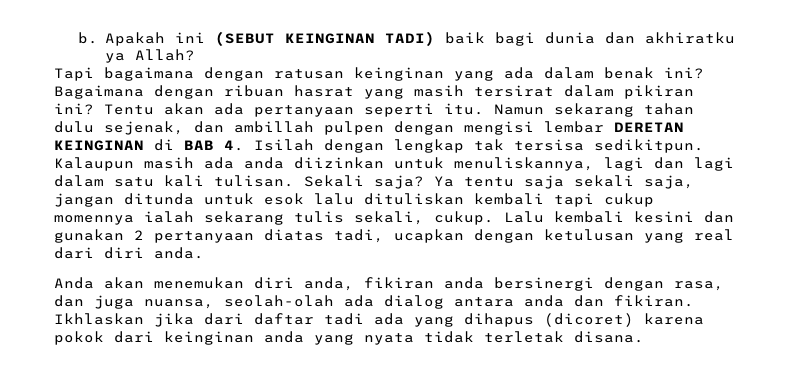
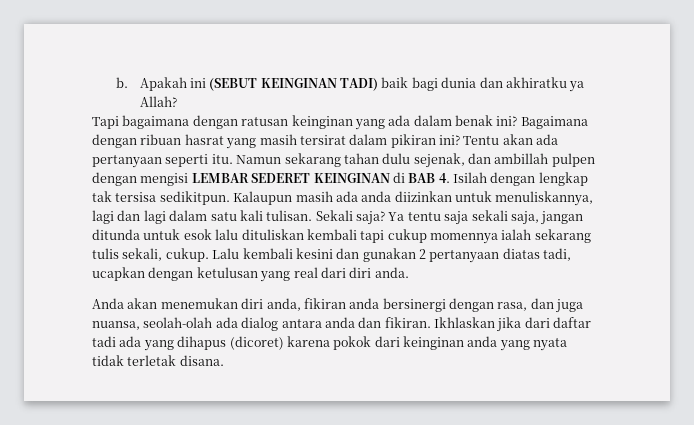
[544,121,684,133] lembar DERETAN -> [191,173,311,183] LEMBAR SEDERET

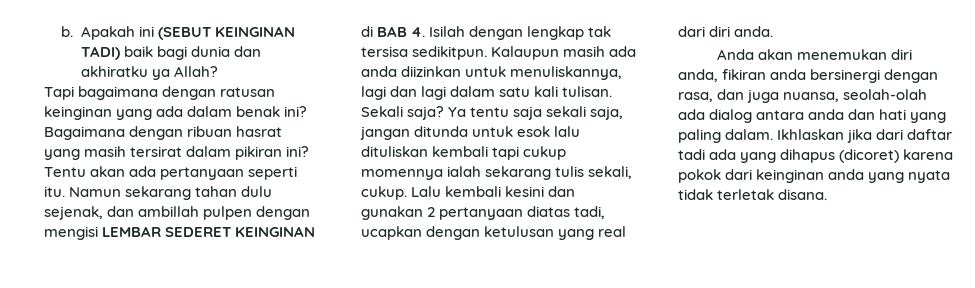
[384,317,431,328] fikiran. -> [879,109,947,123] [678,129,774,143] hati yang paling dalam.

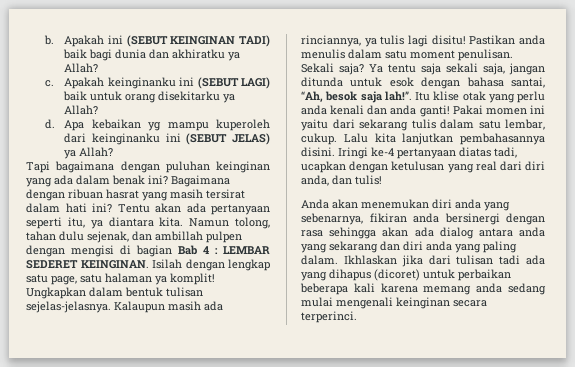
(219, 71) none -> [45,77,270,89] [63,91,236,103] [64,105,99,115] [45,119,270,131] [64,133,270,145] [64,147,114,159] // c. Apakah keinginanku ini (SEBUT LAGI) baik untuk orang disekitarku ya Allah? // d. Apa kebaikan yg mampu kuperoleh dari keinginanku ini (SEBUT JELAS) ya Allah?
[220,87,276,97] ratusan -> [165,161,210,173] puluhan
[235,146,283,160] pikiran -> [65,203,87,213] hati
[44,186,192,200] itu. Namun sekarang -> [67,217,270,229] itu, ya diantara kita. Namun tolong,
[102,226,316,237] [361,26,612,40] [361,46,637,60] [361,66,623,80] [361,86,613,100] LEMBAR SEDERET KEINGINAN di BAB 4. Isilah dengan lengkap tak tersisa sedikitpun. Kalaupun masih ada anda diizinkan untuk menuliskannya, lagi dan lagi dalam satu kali tulisan. -> [120,245,270,257] [26,259,270,271] [26,273,215,285] [26,287,203,299] [26,301,223,313] [301,35,545,47] [301,49,513,61] di bagian Bab 4 : LEMBAR SEDERET KEINGINAN. Isilah dengan lengkap satu page, satu halaman ya komplit! Ungkapkan dalam bentuk tulisan sejelas-jelasnya. Kalaupun masih ada rinciannya, ya tulis lagi disitu! Pastikan anda menulis dalam satu moment penulisan.
[554,126,581,137] [361,146,567,160] [361,166,633,180] [361,186,576,200] [361,206,436,220] lalu dituliskan kembali tapi cukup momennya ialah sekarang tulis sekali, cukup. Lalu kembali kesini dan gunakan 2 -> [421,77,545,89] [301,91,545,103] [301,105,545,117] [301,119,545,131] [301,133,545,145] [301,147,394,159] dengan bahasa santai, “Ah, besok saja lah!”. Itu klise otak yang perlu anda kenali dan anda ganti! Pakai momen ini yaitu dari sekarang tulis dalam satu lembar, cukup. Lalu kita lanjutkan pembahasannya disini. Iringi ke-4
[734,26,774,37] anda. -> [301,175,382,186] anda, dan tulis!
[678,69,718,82] anda, -> [455,199,510,211] [301,213,363,225] anda yang sebenarnya,
[678,89,928,103] [678,109,907,123] rasa, dan juga nuansa, seolah-olah ada dialog antara anda dan hati -> [301,227,545,239] [301,241,452,253] rasa sehingga akan ada dialog antara anda yang sekarang dan diri anda
[907,129,953,140] daftar -> [456,255,494,265] tulisan
[903,149,954,160] [678,169,951,183] [678,189,828,200] karena pokok dari keinginan anda yang nyata tidak terletak disana. -> [423,269,511,281] [300,283,546,295] [301,297,487,309] [301,311,357,323] untuk perbaikan beberapa kali karena memang anda sedang mulai mengenali keinginan secara terperinci.

